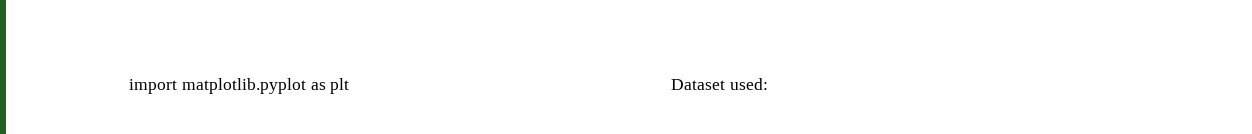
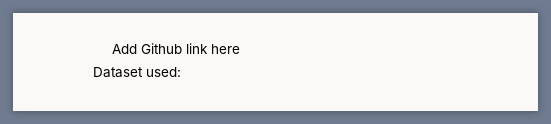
[129,78,350,94] import matplotlib.pyplot as plt -> [112,43,241,54] Add Github link here

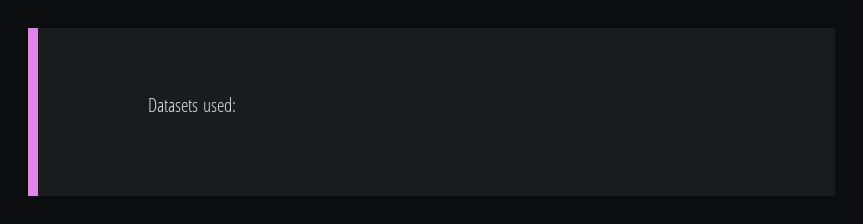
[112,43,241,54] [92,67,143,78] Add Github link here // Dataset -> [147,98,198,112] Datasets

